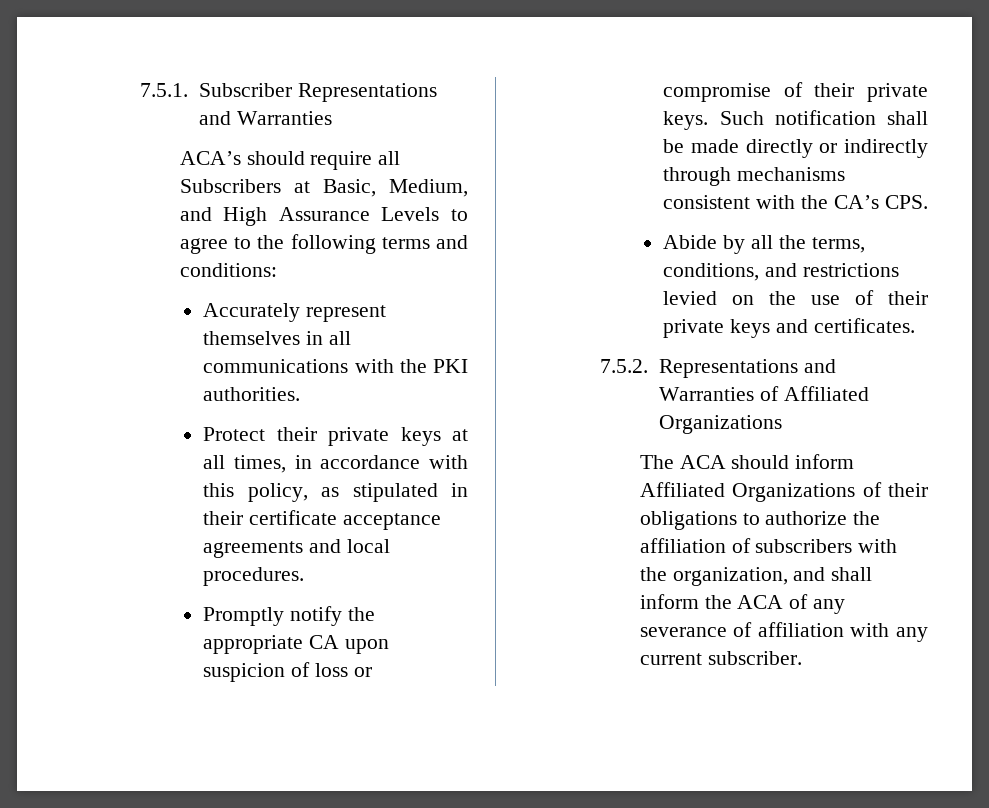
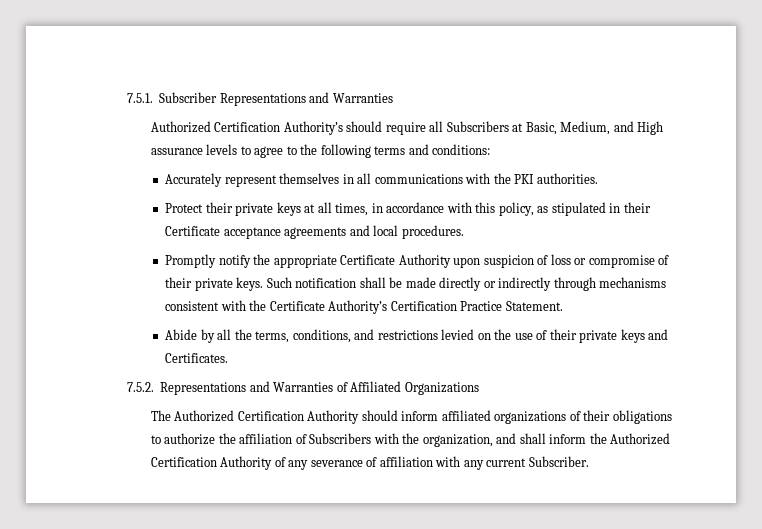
[179,151,241,165] ACA’s -> [150,121,343,135] Authorized Certification Authority’s
[278,207,440,221] Assurance Levels -> [150,144,238,155] assurance levels
[249,510,338,525] certificate -> [165,226,221,236] Certificate
[309,635,340,649] CA -> [340,254,451,268] Certificate Authority
[833,195,928,209] CA’s CPS. -> [269,300,563,314] Certificate Authority’s Certification Practice Statement.
[813,318,915,333] certificates. -> [165,353,229,363] Certificates.
[679,454,855,469] [639,482,856,502] ACA should inform Affiliated Organizations -> [174,410,567,424] Authorized Certification Authority should inform affiliated organizations
[755,539,853,553] subscribers -> [309,433,372,444] Subscribers
[737,595,784,609] ACA -> [610,433,671,445] [150,456,273,470] Authorized Certification Authority
[707,651,802,665] subscriber. -> [528,456,589,467] Subscriber.

